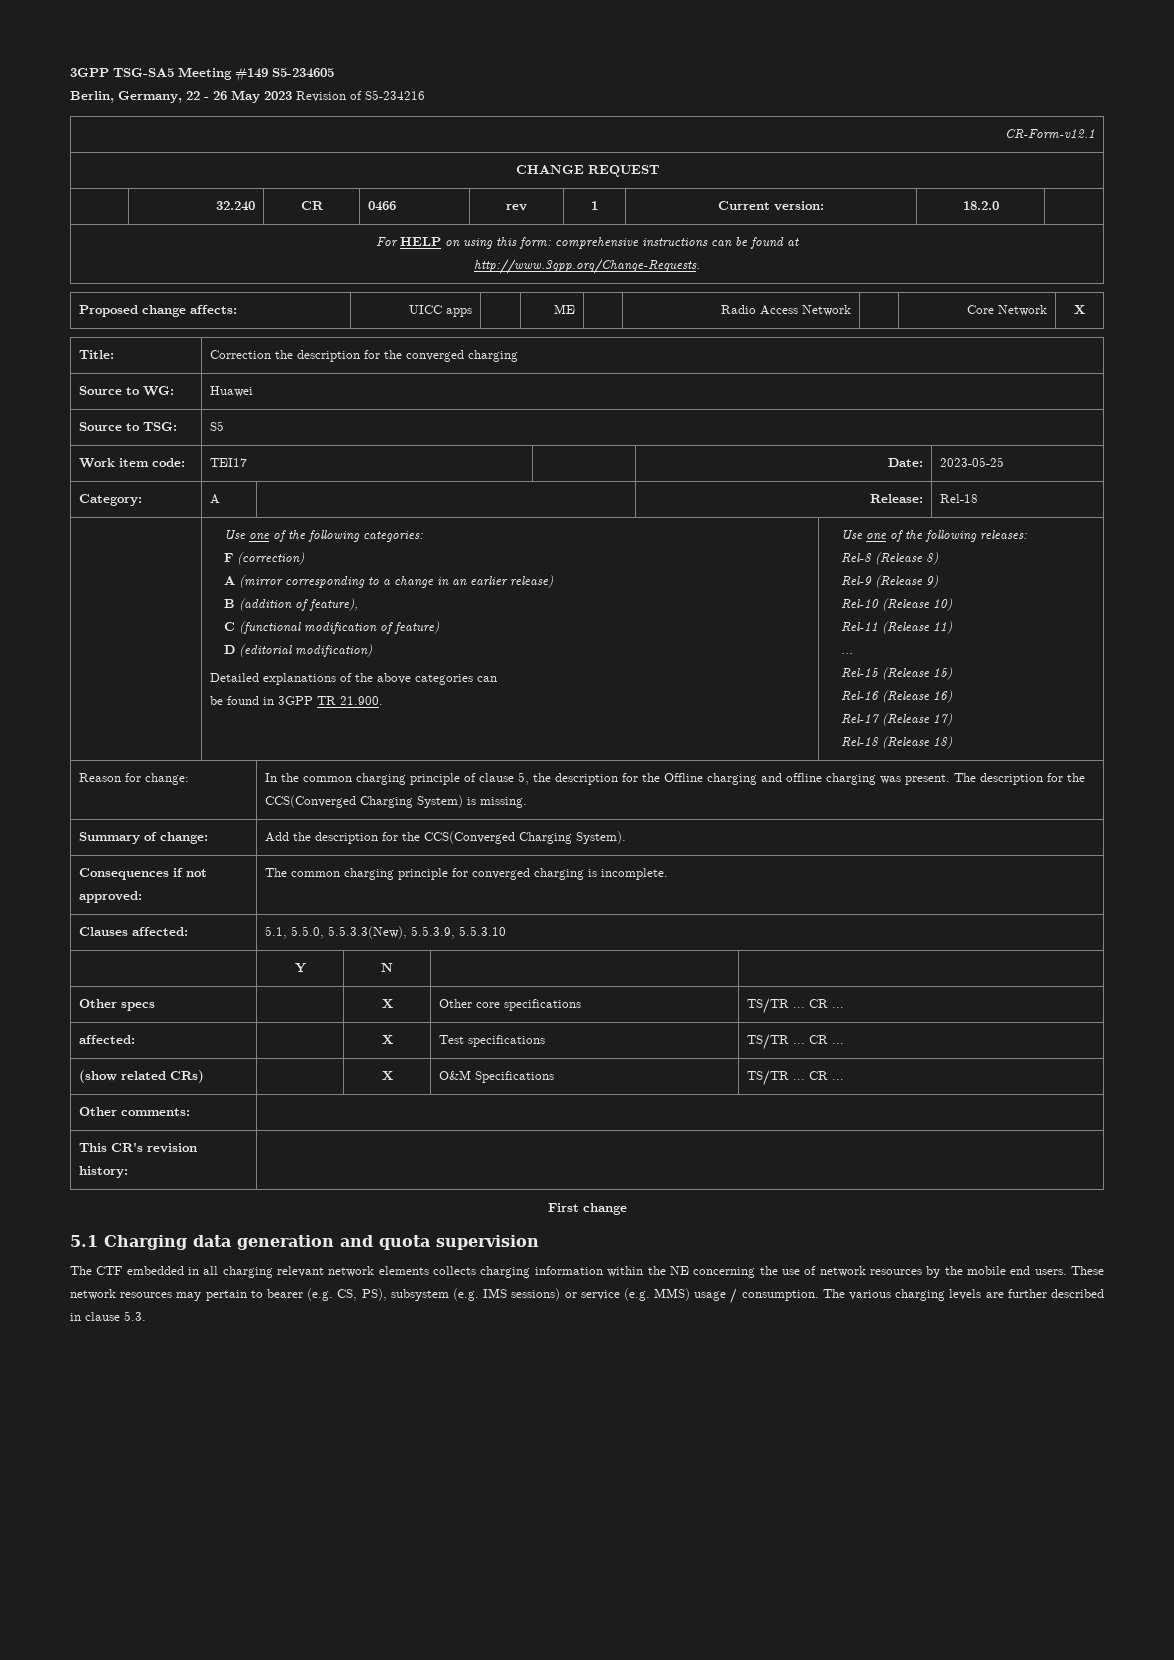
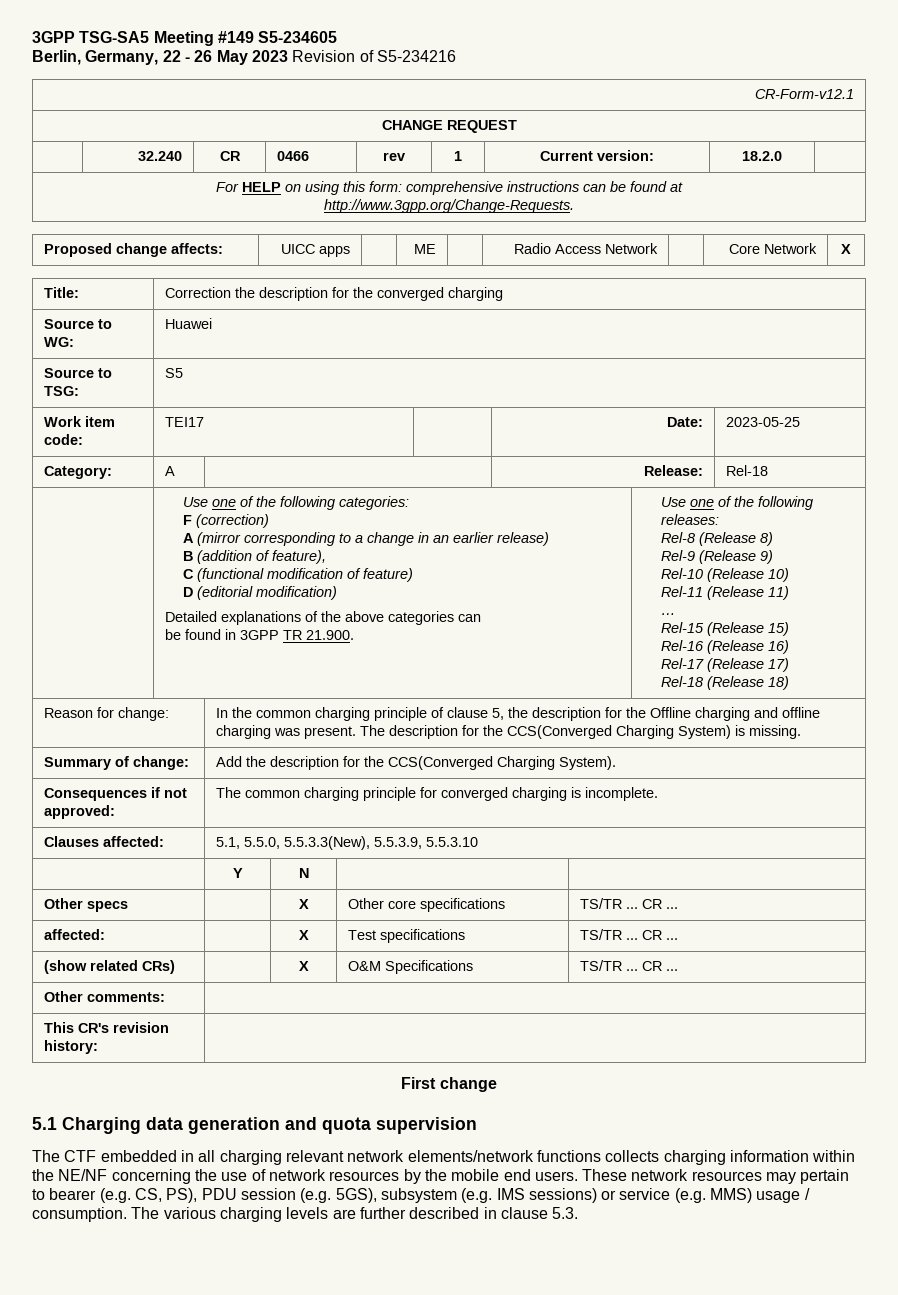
[378,1266,429,1275] elements -> [407,1150,601,1162] elements/network functions
[669,1266,689,1275] NE -> [58,1169,108,1181] NE/NF
(387, 1294) none -> [201,1188,377,1203] PDU session (e.g. 5GS),

